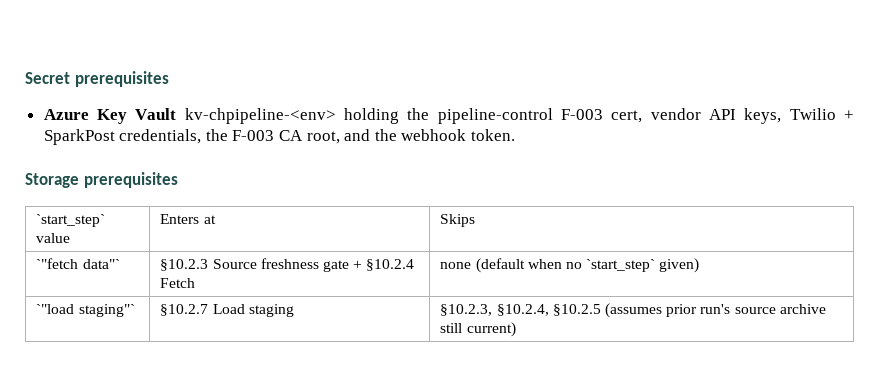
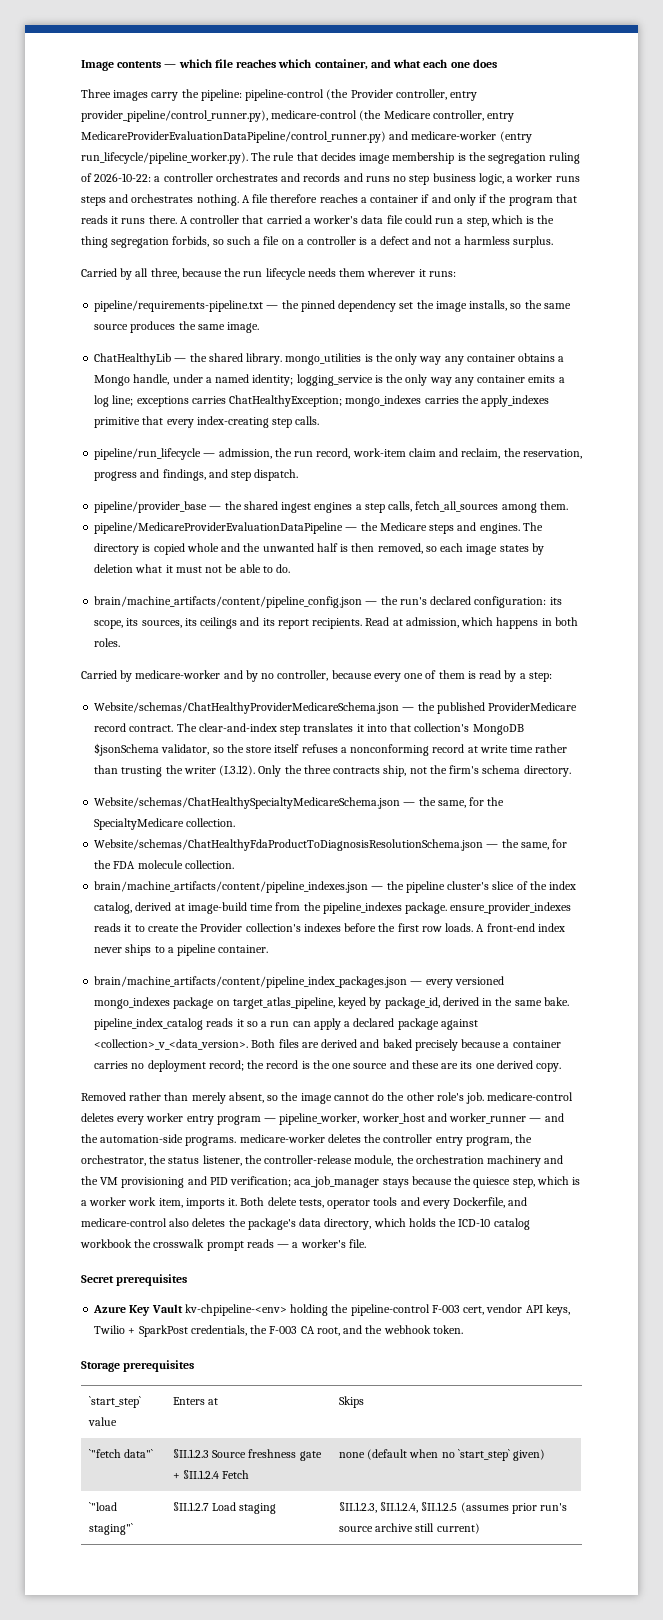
(25, 78) none -> [81,59,497,71] [81,89,478,101] [81,110,515,122] [81,131,532,143] [81,152,581,164] [81,173,580,185] [81,194,577,206] [81,215,555,227] [81,236,554,248] [81,268,456,280] [94,300,571,312] [94,321,260,333] [94,353,565,365] [94,374,565,386] [94,395,550,407] [94,416,320,428] [94,448,582,460] [94,469,299,481] [94,501,568,513] [94,522,543,534] [94,543,544,555] [94,564,291,573] [94,596,562,608] [94,617,578,629] [94,638,121,647] [81,670,552,682] [94,702,578,714] [94,723,524,735] [94,743,568,756] [94,765,571,777] [94,797,505,809] [94,818,236,830] [94,839,568,851] [94,860,234,869] [94,881,577,893] [94,902,572,914] [94,923,565,932] [94,944,269,956] [94,976,504,988] [94,997,569,1009] [94,1018,478,1030] [94,1039,561,1051] [94,1060,562,1072] [81,1092,574,1104] [81,1113,564,1125] [81,1134,533,1146] [81,1155,564,1167] [81,1176,581,1188] [81,1197,528,1209] [81,1218,530,1230] [80,1239,366,1251] Image contents — which file reaches which container, and what each one does // Three images carry the pipeline: pipeline-control (the Provider controller, entry provider_pipeline/control_runner.py), medicare-control (the Medicare controller, entry MedicareProviderEvaluationDataPipeline/control_runner.py) and medicare-worker (entry run_lifecycle/pipeline_worker.py). The rule that decides image membership is the segregation ruling of 2026-10-22: a controller orchestrates and records and runs no step business logic, a worker runs steps and orchestrates nothing. A file therefore reaches a container if and only if the program that reads it runs there. A controller that carried a worker's data file could run a step, which is the thing segregation forbids, so such a file on a controller is a defect and not a harmless surplus. // Carried by all three, because the run lifecycle needs them wherever it runs: // pipeline/requirements-pipeline.txt — the pinned dependency set the image installs, so the same source produces the same image. // ChatHealthyLib — the shared library. mongo_utilities is the only way any container obtains a Mongo handle, under a named identity; logging_service is the only way any container emits a log line; exceptions carries ChatHealthyException; mongo_indexes carries the apply_indexes primitive that every index-creating step calls. // pipeline/run_lifecycle — admission, the run record, work-item claim and reclaim, the reservation, progress and findings, and step dispatch. // pipeline/provider_base — the shared ingest engines a step calls, fetch_all_sources among them. // pipeline/MedicareProviderEvaluationDataPipeline — the Medicare steps and engines. The directory is copied whole and the unwanted half is then removed, so each image states by deletion what it must not be able to do. // brain/machine_artifacts/content/pipeline_config.json — the run's declared configuration: its scope, its sources, its ceilings and its report recipients. Read at admission, which happens in both roles. // Carried by medicare-worker and by no controller, because every one of them is read by a step: // Website/schemas/ChatHealthyProviderMedicareSchema.json — the published ProviderMedicare record contract. The clear-and-index step translates it into that collection's MongoDB $jsonSchema validator, so the store itself refuses a nonconforming record at write time rather than trusting the writer (I.3.12). Only the three contracts ship, not the firm's schema directory. // Website/schemas/ChatHealthySpecialtyMedicareSchema.json — the same, for the SpecialtyMedicare collection. // Website/schemas/ChatHealthyFdaProductToDiagnosisResolutionSchema.json — the same, for the FDA molecule collection. // brain/machine_artifacts/content/pipeline_indexes.json — the pipeline cluster's slice of the index catalog, derived at image-build time from the pipeline_indexes package. ensure_provider_indexes reads it to create the Provider collection's indexes before the first row loads. A front-end index never ships to a pipeline container. // brain/machine_artifacts/content/pipeline_index_packages.json — every versioned mongo_indexes package on target_atlas_pipeline, keyed by package_id, derived in the same bake. pipeline_index_catalog reads it so a run can apply a declared package against <collection>_v_<data_version>. Both files are derived and baked precisely because a container carries no deployment record; the record is the one source and these are its one derived copy. // Removed rather than merely absent, so the image cannot do the other role's job. medicare-control deletes every worker entry program — pipeline_worker, worker_host and worker_runner — and the automation-side programs. medicare-worker deletes the controller entry program, the orchestrator, the status listener, the controller-release module, the orchestration machinery and the VM provisioning and PID verification; aca_job_manager stays because the quiesce step, which is a worker work item, imports it. Both delete tests, operator tools and every Dockerfile, and medicare-control also deletes the package's data directory, which holds the ICD-10 catalog workbook the crosswalk prompt reads — a worker's file. //
[160,259,209,271] §10.2.3 -> [172,1449,209,1458] §II.1.2.3
[366,259,415,271] §10.2.4 -> [183,1470,220,1479] §II.1.2.4
[160,304,209,316] §10.2.7 -> [172,1502,209,1511] §II.1.2.7
[440,304,601,316] §10.2.3, §10.2.4, §10.2.5 -> [338,1502,458,1513] §II.1.2.3, §II.1.2.4, §II.1.2.5

